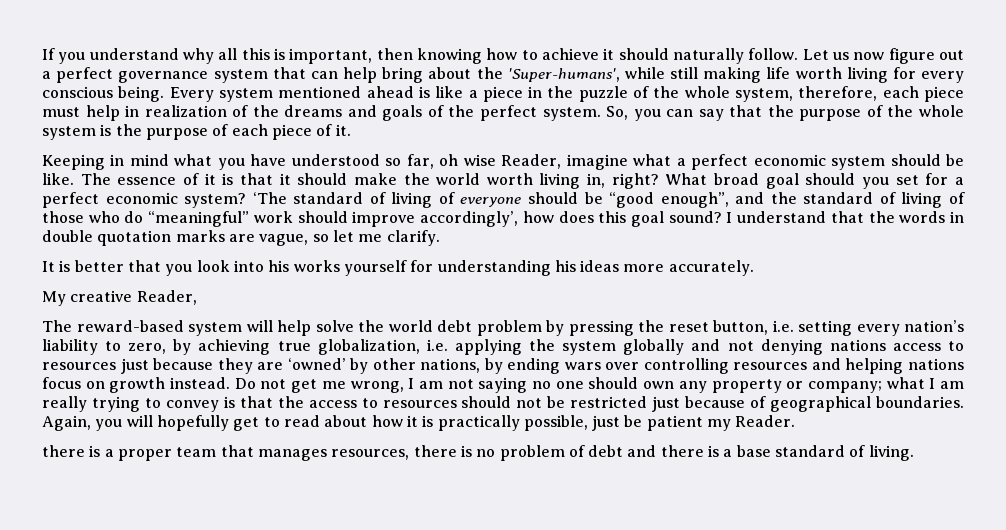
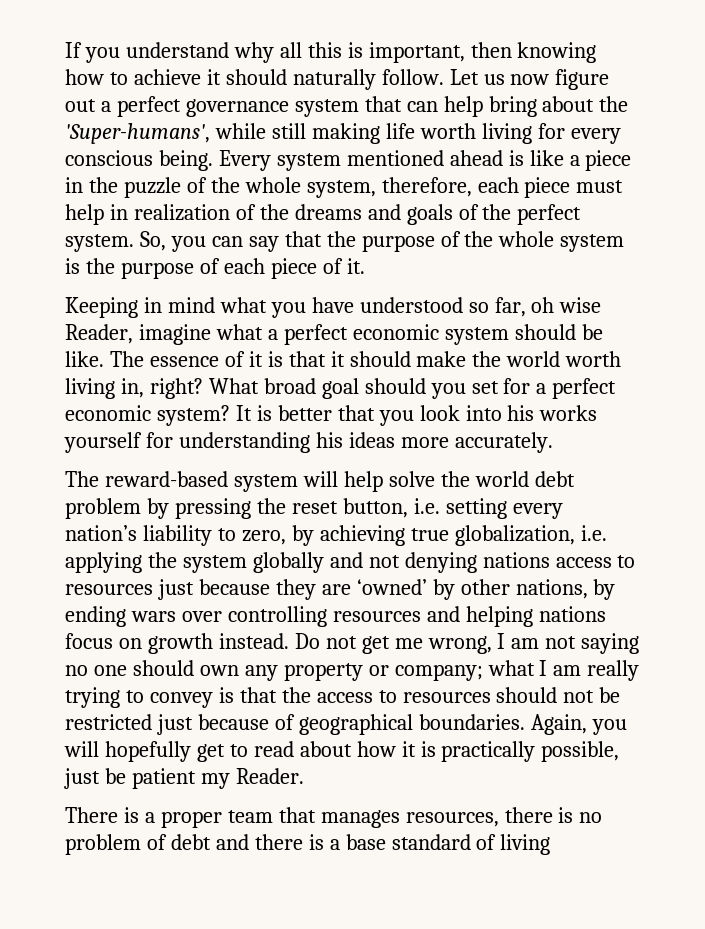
[252,192,965,208] [42,211,964,227] [42,230,440,246] ‘The standard of living of everyone should be “good enough”, and the standard of living of those who do “meaningful” work should improve accordingly’, how does this goal sound? I understand that the words in double quotation marks are vague, so let me clarify. // -> (230, 415) none
[42,290,197,306] // My creative Reader, -> (553, 442) none
[42,445,85,457] there -> [65,807,118,823] There
[868,445,914,461] living. -> [500,834,551,855] living

